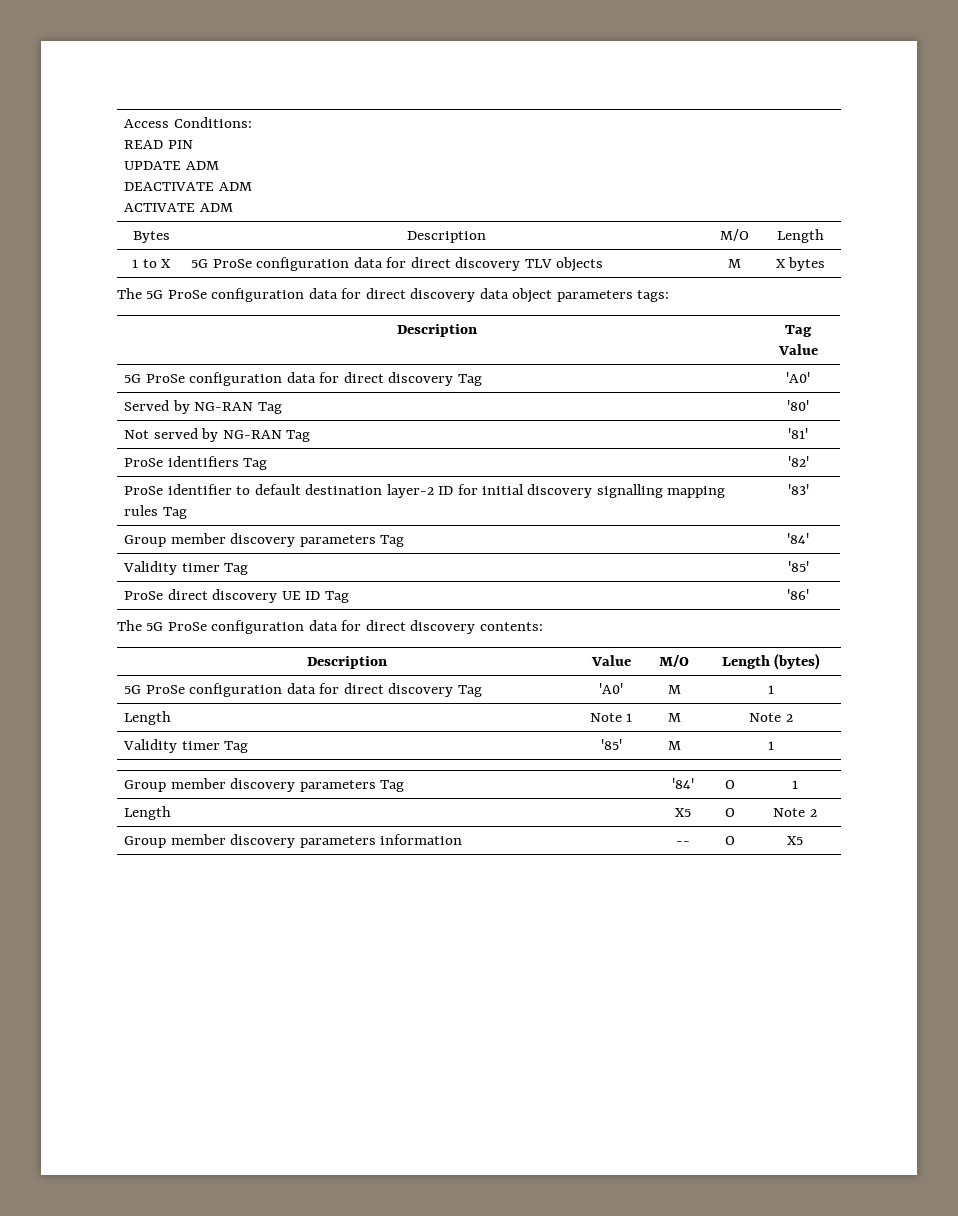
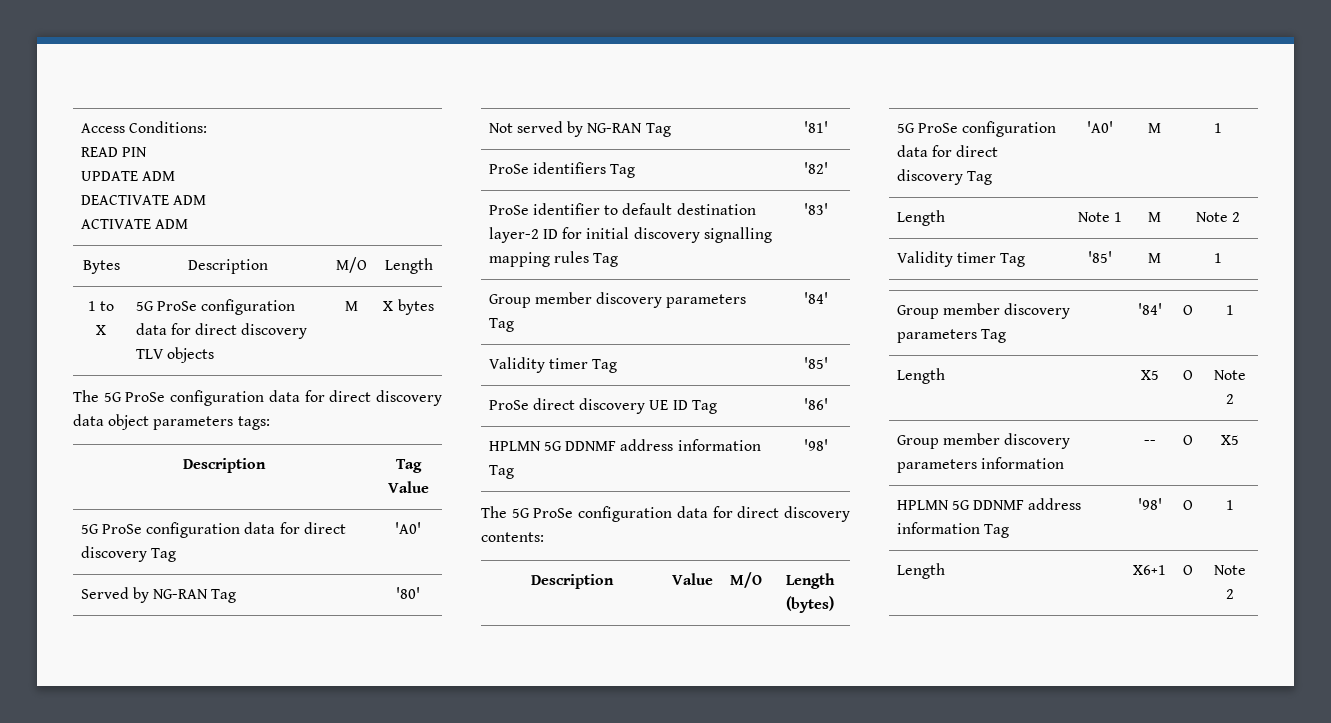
(809, 594) none -> [488,439,761,451] [488,465,514,479] [804,439,828,451] // HPLMN 5G DDNMF address information Tag | '98'
(803, 840) none -> [896,498,1082,510] [896,522,1010,538] [1137,498,1162,510] [1183,500,1193,510] [1225,500,1234,510] [896,563,945,579] [1133,565,1166,575] [1183,565,1193,575] [1213,565,1246,575] [1225,589,1234,599] // HPLMN 5G DDNMF address information Tag | '98' | O | 1 // Length | X6+1 | O | Note 2

